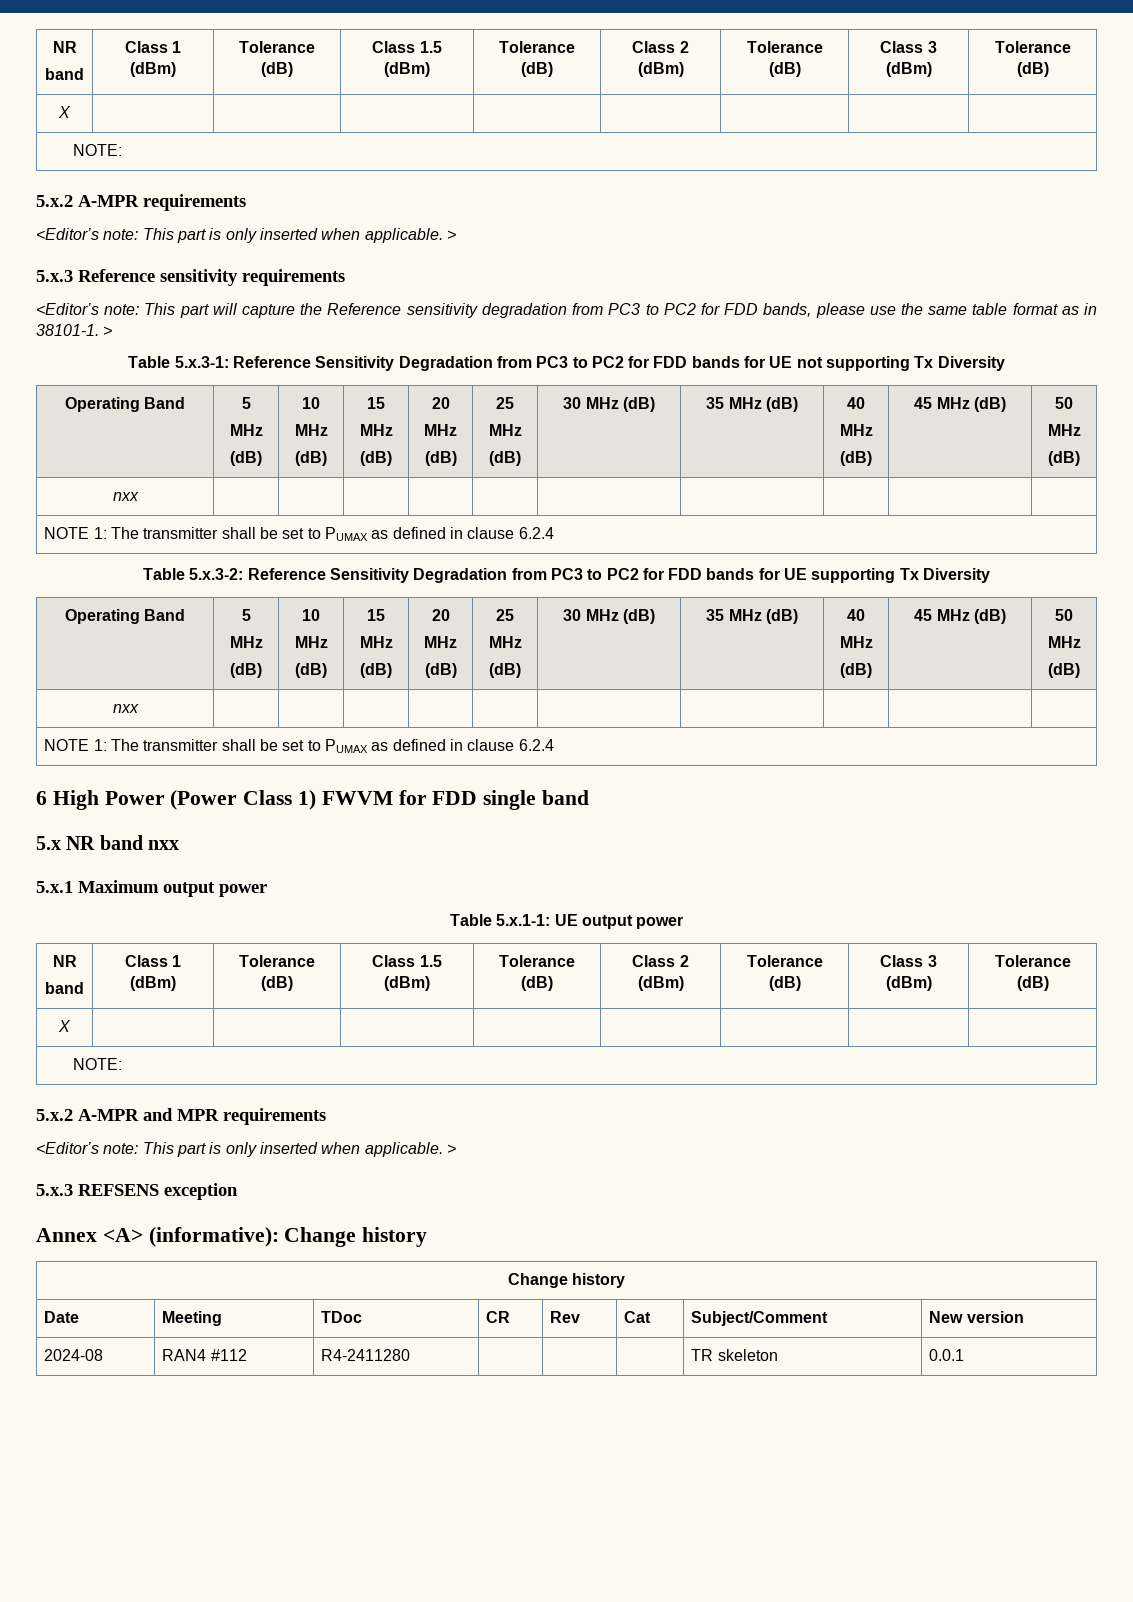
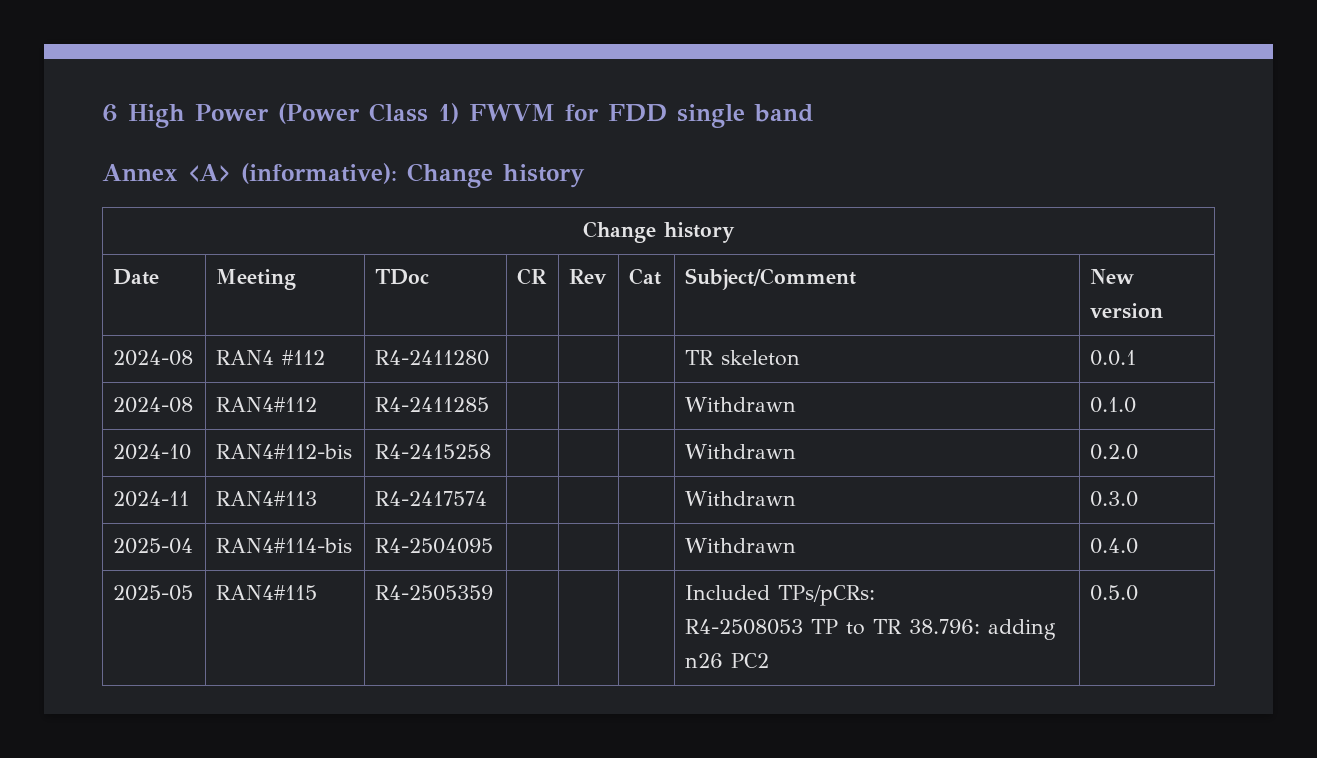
[52,41,77,53] [45,68,84,80] [124,41,182,53] [130,62,176,77] [238,41,315,53] [261,62,293,77] [372,41,442,53] [384,62,430,77] [499,41,575,53] [521,62,553,77] [632,41,689,53] [637,62,684,77] [746,41,823,53] [768,62,801,77] [880,41,937,53] [885,62,932,77] [994,41,1071,53] [1016,62,1049,77] [58,106,71,118] [73,144,123,156] [36,194,246,211] [36,228,456,243] [36,269,345,286] [36,303,1098,318] [36,324,113,336] [128,356,1005,371] [64,397,186,412] [241,397,251,409] [229,424,263,436] [229,451,262,466] [302,397,320,409] [294,424,328,436] [295,451,327,466] [367,397,385,409] [359,424,393,436] [360,451,392,466] [431,397,450,409] [424,424,457,436] [424,451,457,466] [496,397,514,409] [488,424,522,436] [489,451,521,466] [563,397,655,412] [706,397,798,412] [847,397,865,409] [839,424,873,436] [840,451,872,466] [914,397,1006,412] [1055,397,1073,409] [1047,424,1081,436] [1048,451,1080,466] [112,492,139,501] [44,527,554,541] [142,568,991,583] [64,609,186,624] [241,609,251,621] [229,636,263,648] [229,663,262,678] [302,609,320,621] [294,636,328,648] [295,663,327,678] [367,609,385,621] [359,636,393,648] [360,663,392,678] [431,609,450,621] [424,636,457,648] [424,663,457,678] [496,609,514,621] [488,636,522,648] [489,663,521,678] [563,609,655,624] [706,609,798,624] [847,609,865,621] [839,636,873,648] [840,663,872,678] [914,609,1006,624] [1055,609,1073,621] [1047,636,1081,648] [1048,663,1080,678] [112,704,139,713] [44,739,554,753] NR // band | Class 1 (dBm) | Tolerance (dB) | Class 1.5 (dBm) | Tolerance (dB) | Class 2 (dBm) | Tolerance (dB) | Class 3 (dBm) | Tolerance (dB) // X | | | | | | | | // NOTE: // 5.x.2 A-MPR requirements // <Editor’s note: This part is only inserted when applicable. > // 5.x.3 Reference sensitivity requirements // <Editor’s note: This part will capture the Reference sensitivity degradation from PC3 to PC2 for FDD bands, please use the same table format as in 38101-1. > // Table 5.x.3-1: Reference Sensitivity Degradation from PC3 to PC2 for FDD bands for UE not supporting Tx Diversity // Operating Band | 5 // MHz // (dB) | 10 // MHz // (dB) | 15 // MHz // (dB) | 20 // MHz // (dB) | 25 // MHz // (dB) | 30 MHz (dB) | 35 MHz (dB) | 40 // MHz // (dB) | 45 MHz (dB) | 50 // MHz // (dB) // nxx | | | | | | | | | | // NOTE 1: The transmitter shall be set to PUMAX as defined in clause 6.2.4 // Table 5.x.3-2: Reference Sensitivity Degradation from PC3 to PC2 for FDD bands for UE supporting Tx Diversity // Operating Band | 5 // MHz // (dB) | 10 // MHz // (dB) | 15 // MHz // (dB) | 20 // MHz // (dB) | 25 // MHz // (dB) | 30 MHz (dB) | 35 MHz (dB) | 40 // MHz // (dB) | 45 MHz (dB) | 50 // MHz // (dB) // nxx | | | | | | | | | | // NOTE 1: The transmitter shall be set to PUMAX as defined in clause 6.2.4 // -> (102, 113) none
[36,835,180,850] [36,880,267,897] [449,914,684,929] [52,955,77,967] [45,982,84,994] [124,955,182,967] [130,976,176,991] [238,955,315,967] [261,976,293,991] [372,955,442,967] [384,976,430,991] [499,955,575,967] [521,976,553,991] [632,955,689,967] [637,976,684,991] [746,955,823,967] [768,976,801,991] [880,955,937,967] [885,976,932,991] [994,955,1071,967] [1016,976,1049,991] [58,1020,71,1032] [73,1058,123,1070] [36,1108,326,1125] [36,1142,456,1157] [36,1183,238,1200] // 5.x NR band nxx // 5.x.1 Maximum output power // Table 5.x.1-1: UE output power // NR // band | Class 1 (dBm) | Tolerance (dB) | Class 1.5 (dBm) | Tolerance (dB) | Class 2 (dBm) | Tolerance (dB) | Class 3 (dBm) | Tolerance (dB) // X | | | | | | | | // NOTE: // 5.x.2 A-MPR and MPR requirements // <Editor’s note: This part is only inserted when applicable. > // 5.x.3 REFSENS exception -> (814, 113) none
(965, 1355) none -> [113,397,194,413] [216,397,318,412] [375,397,490,412] [685,397,797,412] [1090,397,1137,413] [113,444,192,460] [216,444,353,459] [375,444,492,459] [685,444,797,459] [1090,444,1139,460] [113,491,190,507] [216,491,318,506] [375,491,488,506] [685,491,797,506] [1090,491,1139,507] [113,538,194,554] [216,538,353,553] [375,538,494,554] [685,538,797,553] [1090,538,1139,554] [113,585,194,601] [216,585,318,600] [375,585,494,601] [685,585,876,606] [685,619,1057,640] [685,653,770,668] [1090,585,1139,601] // 2024-08 | RAN4#112 | R4-2411285 | | | | Withdrawn | 0.1.0 // 2024-10 | RAN4#112-bis | R4-2415258 | | | | Withdrawn | 0.2.0 // 2024-11 | RAN4#113 | R4-2417574 | | | | Withdrawn | 0.3.0 // 2025-04 | RAN4#114-bis | R4-2504095 | | | | Withdrawn | 0.4.0 // 2025-05 | RAN4#115 | R4-2505359 | | | | Included TPs/pCRs: // R4-2508053 TP to TR 38.796: adding n26 PC2 | 0.5.0

